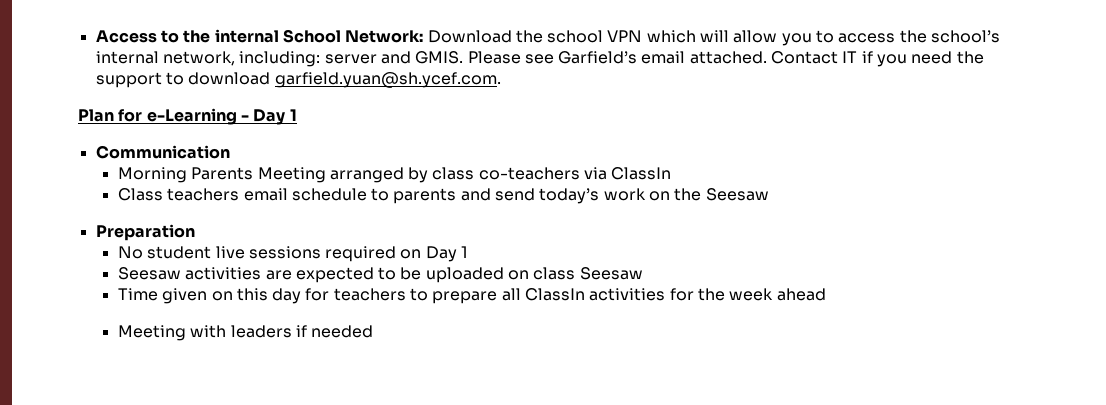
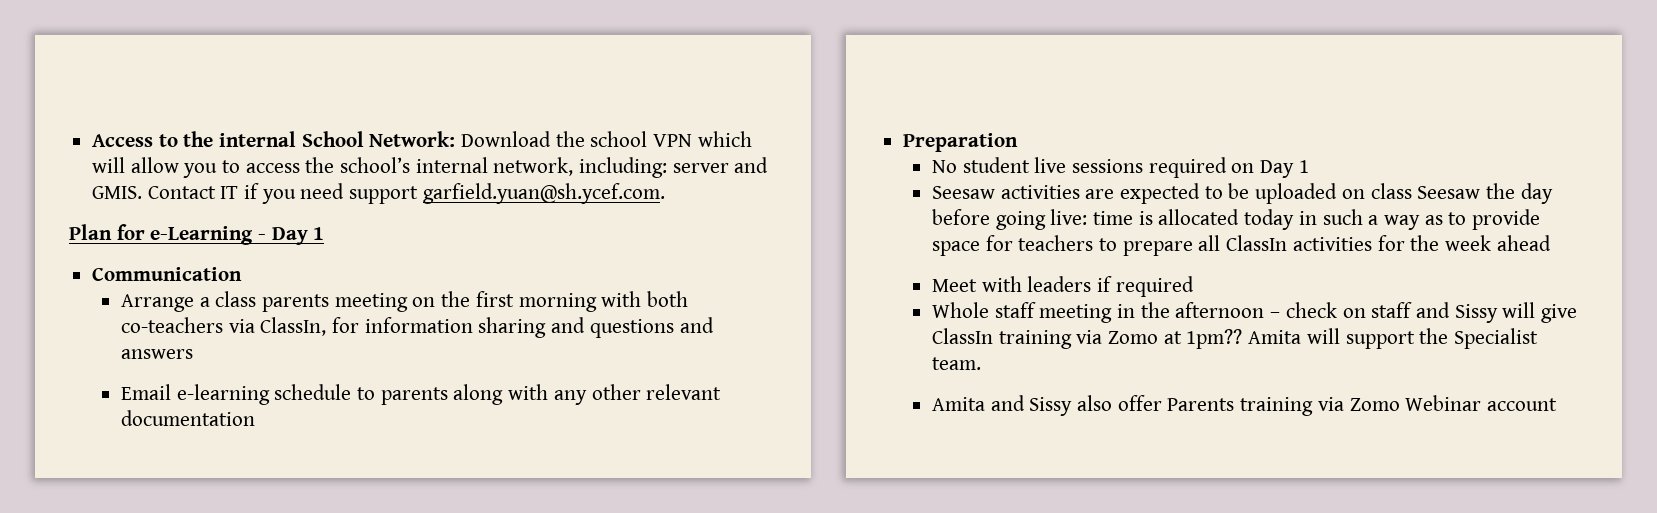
[467,51,767,64] Please see Garfield’s email attached. -> (143, 192) none
[956,51,984,64] [95,72,271,88] the support to download -> [349,186,419,204] support
[117,167,672,183] [117,188,769,204] Morning Parents Meeting arranged by class co-teachers via ClassIn // Class teachers email schedule to parents and send today’s work on the Seesaw -> [121,291,688,312] [121,317,714,338] [121,349,194,359] [121,384,722,405] [121,410,256,426] Arrange a class parents meeting on the first morning with both co-teachers via ClassIn, for information sharing and questions and answers // Email e-learning schedule to parents along with any other relevant documentation
[117,288,302,304] // Time given on this day -> [1485,183,1553,204] [932,209,1540,230] [932,241,981,256] the day before going live: time is allocated today in such a way as to provide space
[117,325,186,341] Meeting -> [932,279,978,292] Meet
[311,325,374,338] needed -> [1115,276,1194,297] [932,302,1577,323] [932,328,1538,349] [932,357,982,370] [932,395,1557,416] required // Whole staff meeting in the afternoon – check on staff and Sissy will give ClassIn training via Zomo at 1pm?? Amita will support the Specialist team. // Amita and Sissy also offer Parents training via Zomo Webinar account

